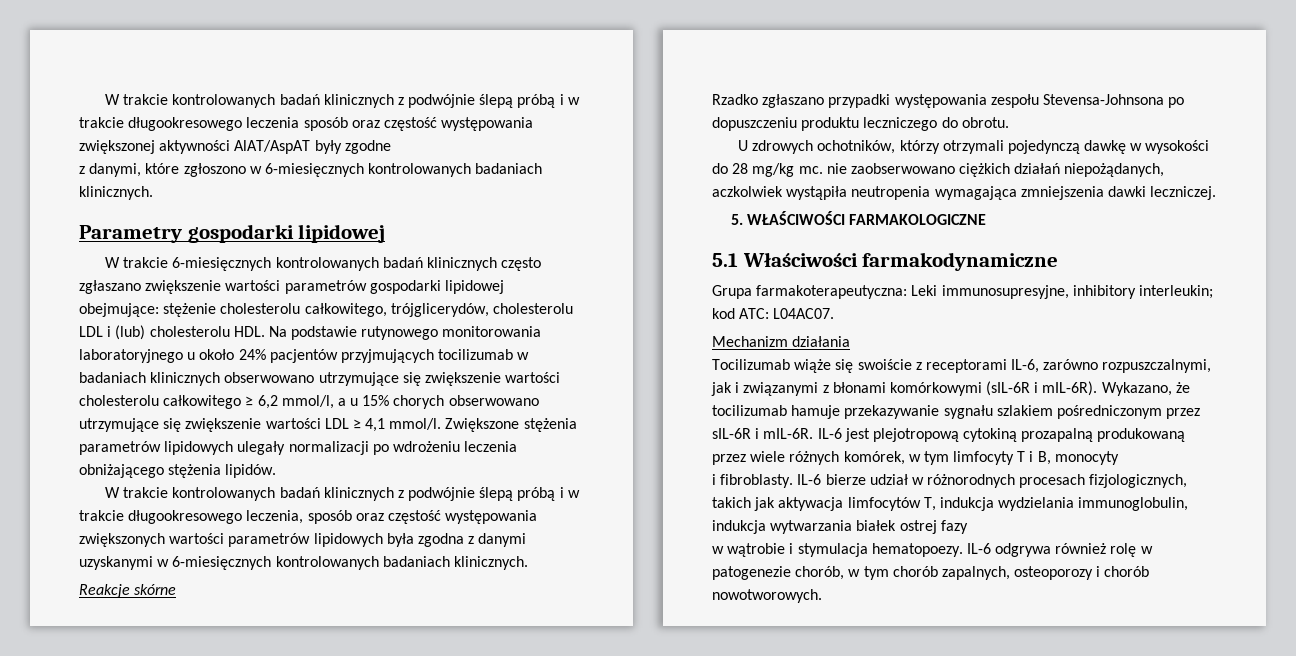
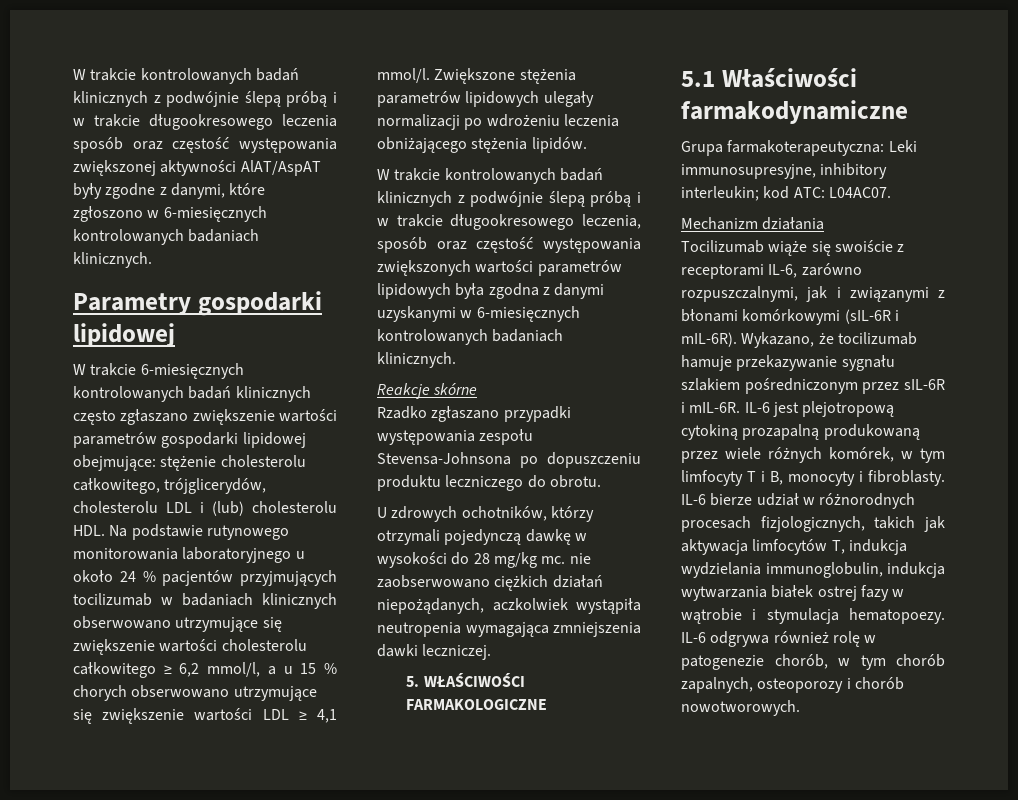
(391, 147) // -> (156, 191) none
[238,349,266,360] 24% -> [119,571,156,582] 24 %
[362,395,390,406] 15% -> [300,663,337,674] 15 %
(1119, 458) // -> (855, 478) none
(968, 527) // -> (889, 593) none

